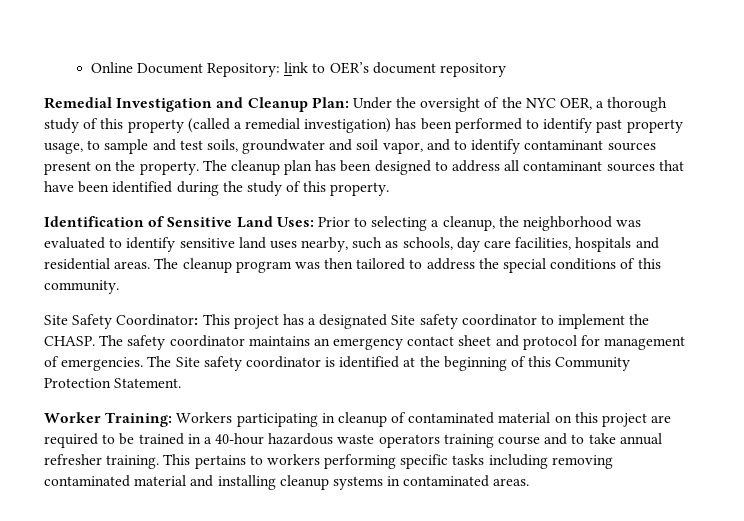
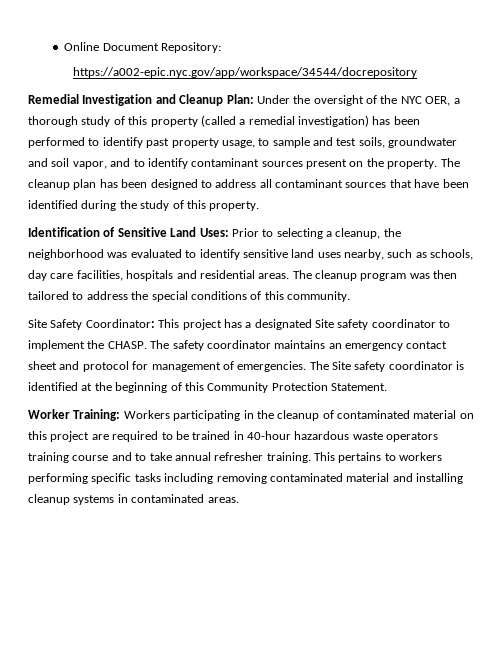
[284,62,506,77] link to OER’s document repository -> [73,67,418,78] // https://a002-epic.nyc.gov/app/workspace/34544/docrepository
(335, 418) none -> [256,410,274,419] the
[203,437,212,444] a -> (244, 435) none

